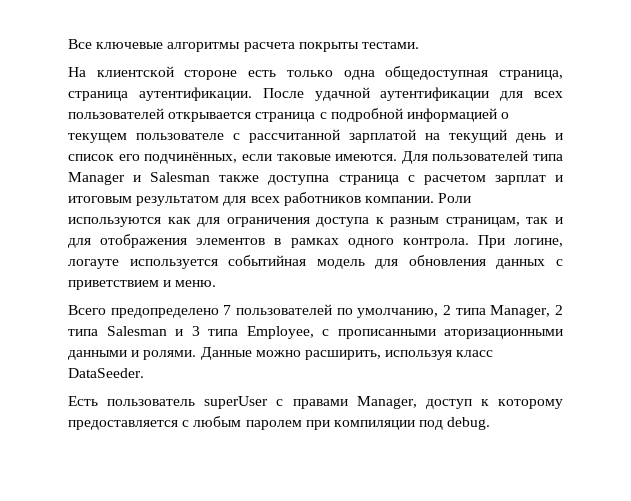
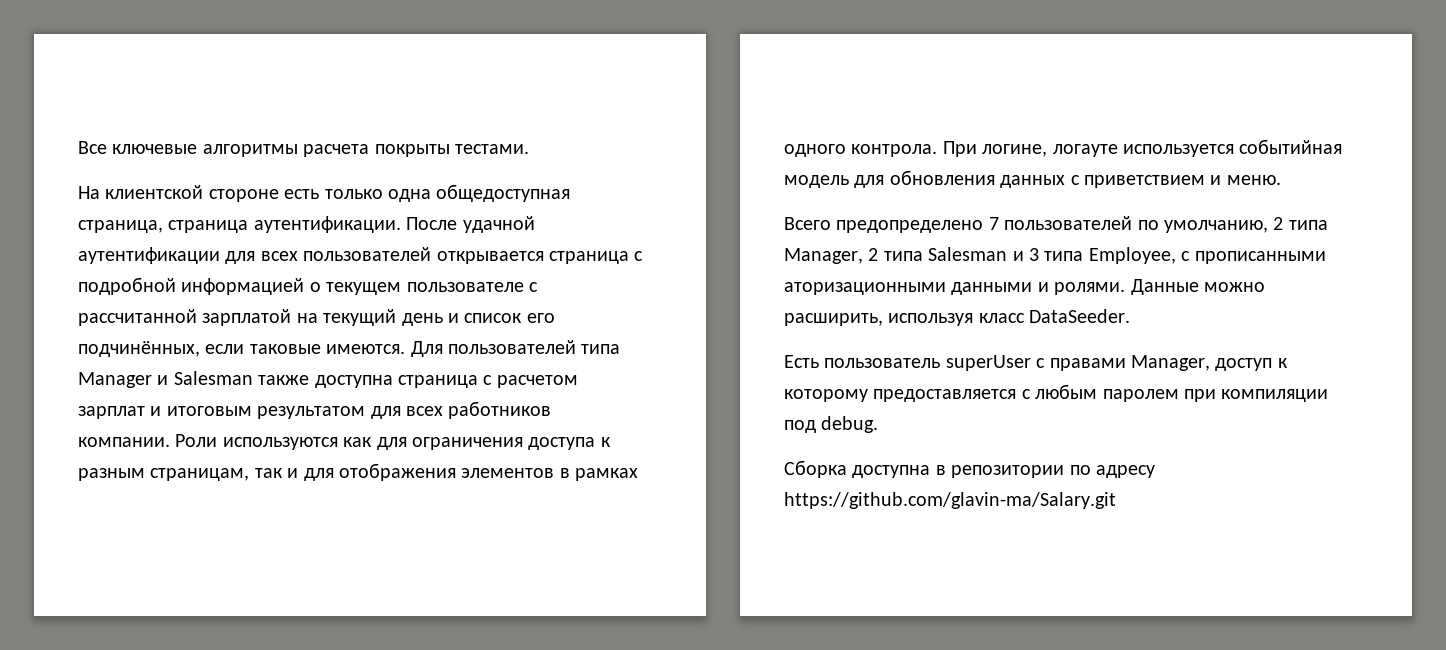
(491, 423) none -> [784,460,1155,478] [784,492,1116,509] // Сборка доступна в репозитории по адресу https://github.com/glavin-ma/Salary.git

